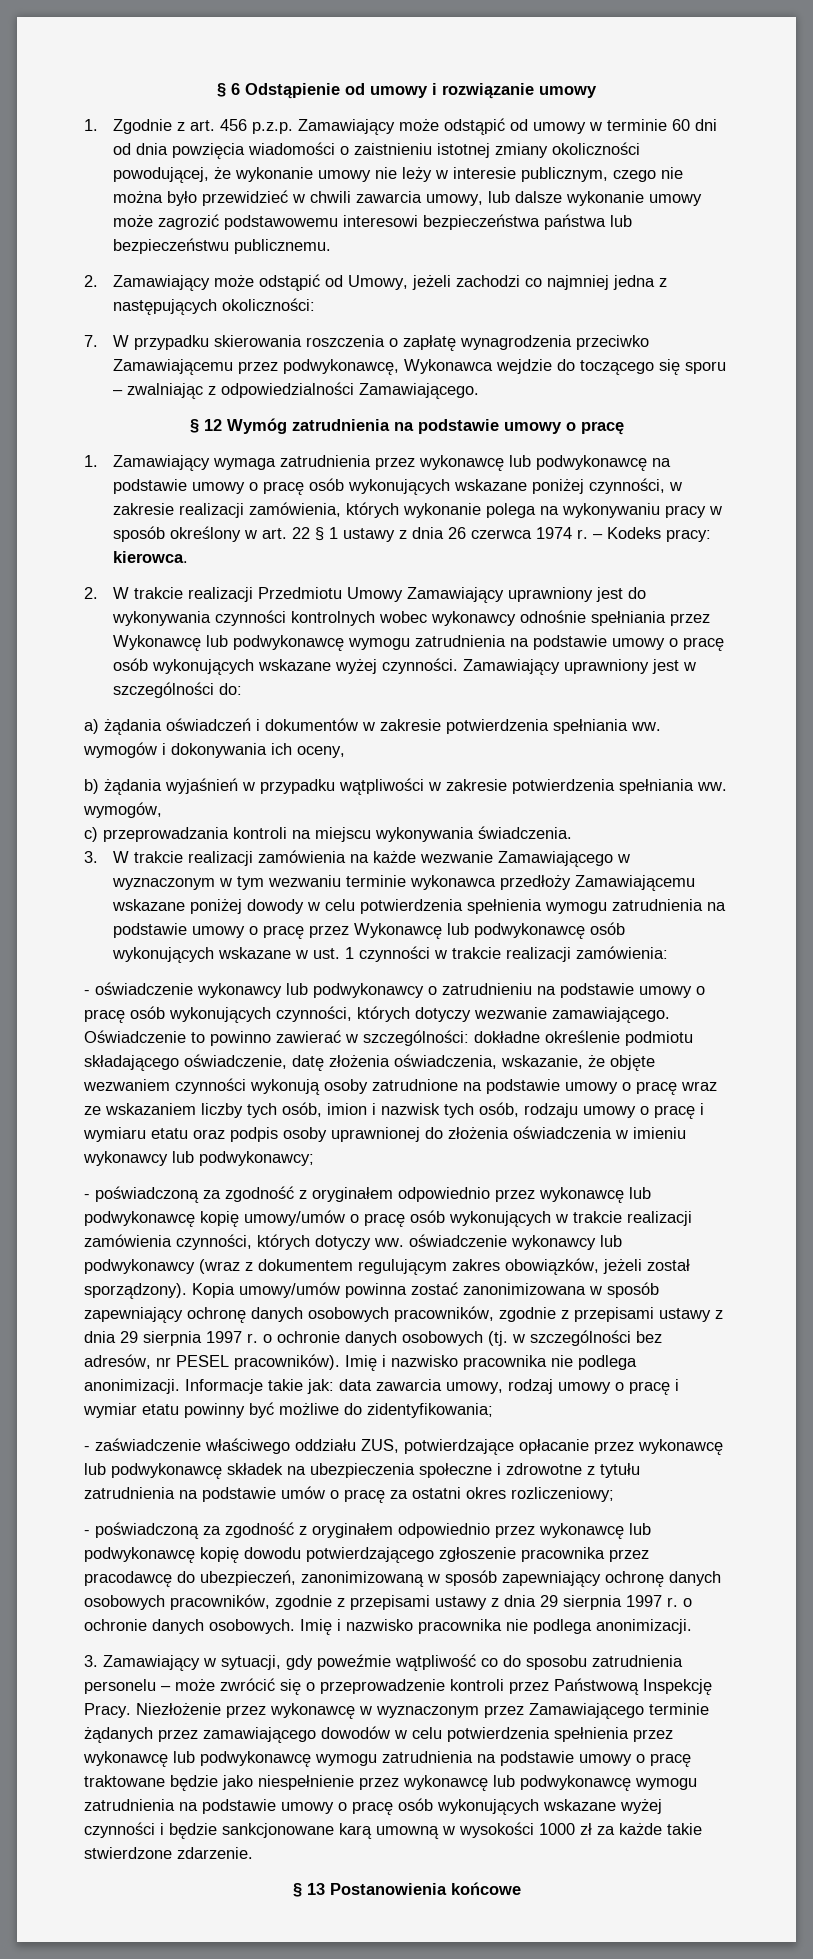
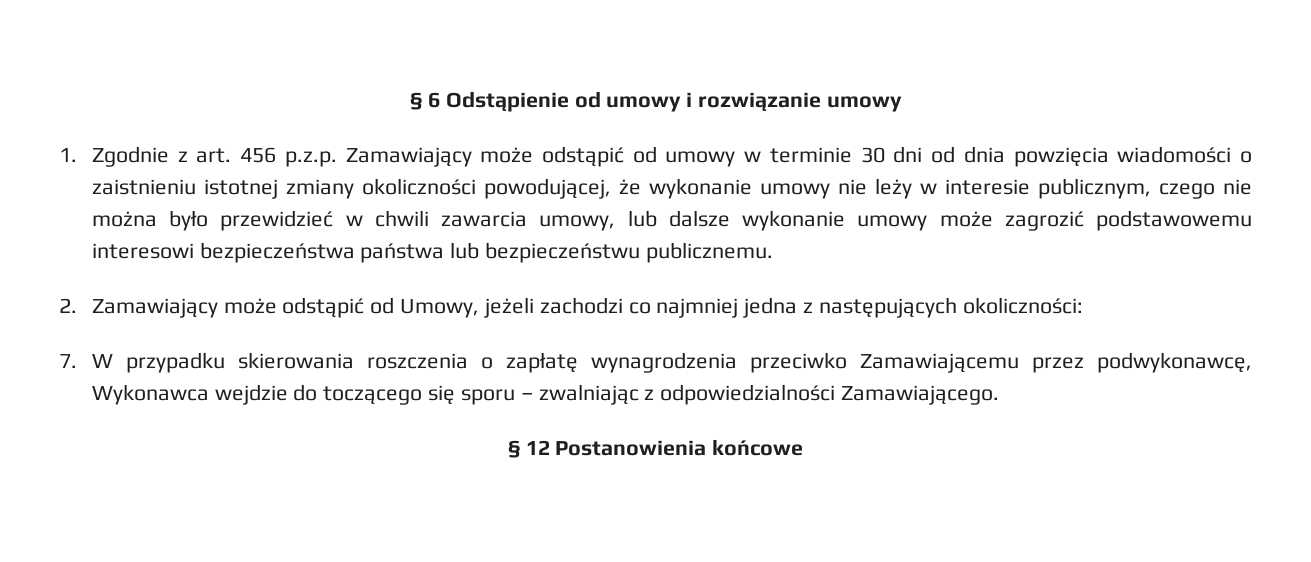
[671,119,690,131] 60 -> [860,147,885,163] 30
[226,418,624,435] [84,455,671,471] [112,478,682,495] [112,502,722,518] [112,526,711,542] [112,551,188,563] [84,587,646,603] [111,610,710,626] [112,635,724,651] [112,658,696,675] [112,682,242,698] [84,718,661,735] [83,742,345,758] [84,778,727,795] [83,802,162,818] [84,826,572,842] [84,850,630,867] [111,875,695,891] [111,899,726,914] [112,922,625,939] [111,946,668,963] [84,982,705,998] [84,1006,670,1023] [84,1030,693,1046] [84,1054,655,1071] [83,1078,717,1095] [84,1102,704,1119] [83,1126,686,1142] [83,1151,314,1166] [84,1186,651,1203] [84,1210,692,1227] [84,1234,622,1250] [84,1258,690,1275] [84,1282,659,1299] [84,1306,723,1323] [84,1330,662,1346] [84,1354,637,1371] [84,1379,679,1395] [83,1402,493,1418] [84,1438,723,1455] [84,1463,640,1479] [84,1486,614,1503] [84,1522,651,1539] [84,1547,649,1563] [84,1570,721,1587] [84,1594,692,1610] [84,1619,692,1635] [84,1654,683,1671] [84,1678,712,1695] [84,1703,709,1719] [84,1726,673,1743] [83,1751,691,1767] [84,1775,697,1791] [84,1798,662,1815] [84,1822,702,1839] [84,1847,253,1859] [292,1883,325,1897] Wymóg zatrudnienia na podstawie umowy o pracę // 1. Zamawiający wymaga zatrudnienia przez wykonawcę lub podwykonawcę na podstawie umowy o pracę osób wykonujących wskazane poniżej czynności, w zakresie realizacji zamówienia, których wykonanie polega na wykonywaniu pracy w sposób określony w art. 22 § 1 ustawy z dnia 26 czerwca 1974 r. – Kodeks pracy: kierowca. // 2. W trakcie realizacji Przedmiotu Umowy Zamawiający uprawniony jest do wykonywania czynności kontrolnych wobec wykonawcy odnośnie spełniania przez Wykonawcę lub podwykonawcę wymogu zatrudnienia na podstawie umowy o pracę osób wykonujących wskazane wyżej czynności. Zamawiający uprawniony jest w szczególności do: // a) żądania oświadczeń i dokumentów w zakresie potwierdzenia spełniania ww. wymogów i dokonywania ich oceny, // b) żądania wyjaśnień w przypadku wątpliwości w zakresie potwierdzenia spełniania ww. wymogów, // c) przeprowadzania kontroli na miejscu wykonywania świadczenia. // 3. W trakcie realizacji zamówienia na każde wezwanie Zamawiającego w wyznaczonym w tym wezwaniu terminie wykonawca przedłoży Zamawiającemu wskazane poniżej dowody w celu potwierdzenia spełnienia wymogu zatrudnienia na podstawie umowy o pracę przez Wykonawcę lub podwykonawcę osób wykonujących wskazane w ust. 1 czynności w trakcie realizacji zamówienia: // - oświadczenie wykonawcy lub podwykonawcy o zatrudnieniu na podstawie umowy o pracę osób wykonujących czynności, których dotyczy wezwanie zamawiającego. Oświadczenie to powinno zawierać w szczególności: dokładne określenie podmiotu składającego oświadczenie, datę złożenia oświadczenia, wskazanie, że objęte wezwaniem czynności wykonują osoby zatrudnione na podstawie umowy o pracę wraz ze wskazaniem liczby tych osób, imion i nazwisk tych osób, rodzaju umowy o pracę i wymiaru etatu oraz podpis osoby uprawnionej do złożenia oświadczenia w imieniu wykonawcy lub podwykonawcy; // - poświadczoną za zgodność z oryginałem odpowiednio przez wykonawcę lub podwykonawcę kopię umowy/umów o pracę osób wykonujących w trakcie realizacji zamówienia czynności, których dotyczy ww. oświadczenie wykonawcy lub podwykonawcy (wraz z dokumentem regulującym zakres obowiązków, jeżeli został sporządzony). Kopia umowy/umów powinna zostać zanonimizowana w sposób zapewniający ochronę danych osobowych pracowników, zgodnie z przepisami ustawy z dnia 29 sierpnia 1997 r. o ochronie danych osobowych (tj. w szczególności bez adresów, nr PESEL pracowników). Imię i nazwisko pracownika nie podlega anonimizacji. Informacje takie jak: data zawarcia umowy, rodzaj umowy o pracę i wymiar etatu powinny być możliwe do zidentyfikowania; // - zaświadczenie właściwego oddziału ZUS, potwierdzające opłacanie przez wykonawcę lub podwykonawcę składek na ubezpieczenia społeczne i zdrowotne z tytułu zatrudnienia na podstawie umów o pracę za ostatni okres rozliczeniowy; // - poświadczoną za zgodność z oryginałem odpowiednio przez wykonawcę lub podwykonawcę kopię dowodu potwierdzającego zgłoszenie pracownika przez pracodawcę do ubezpieczeń, zanonimizowaną w sposób zapewniający ochronę danych osobowych pracowników, zgodnie z przepisami ustawy z dnia 29 sierpnia 1997 r. o ochronie danych osobowych. Imię i nazwisko pracownika nie podlega anonimizacji. // 3. Zamawiający w sytuacji, gdy poweźmie wątpliwość co do sposobu zatrudnienia personelu – może zwrócić się o przeprowadzenie kontroli przez Państwową Inspekcję Pracy. Niezłożenie przez wykonawcę w wyznaczonym przez Zamawiającego terminie żądanych przez zamawiającego dowodów w celu potwierdzenia spełnienia przez wykonawcę lub podwykonawcę wymogu zatrudnienia na podstawie umowy o pracę traktowane będzie jako niespełnienie przez wykonawcę lub podwykonawcę wymogu zatrudnienia na podstawie umowy o pracę osób wykonujących wskazane wyżej czynności i będzie sankcjonowane karą umowną w wysokości 1000 zł za każde takie stwierdzone zdarzenie. // § 13 -> (550, 447) none

